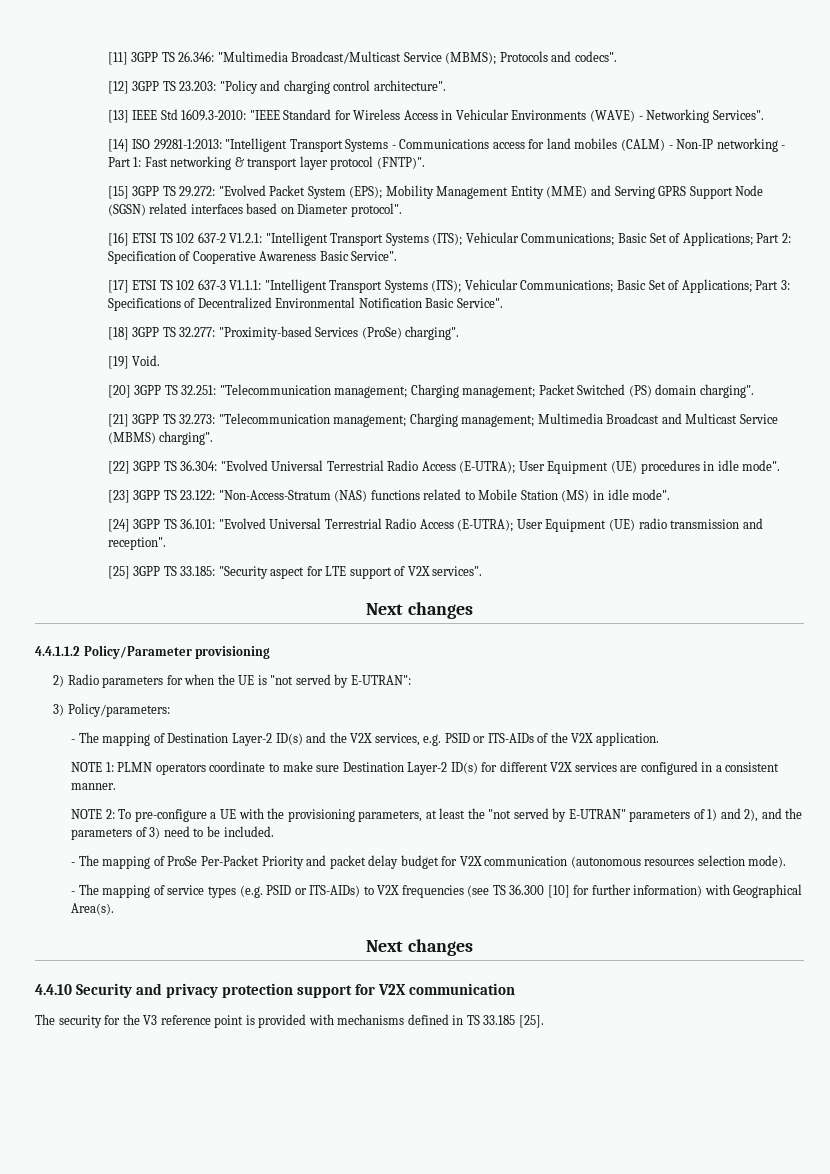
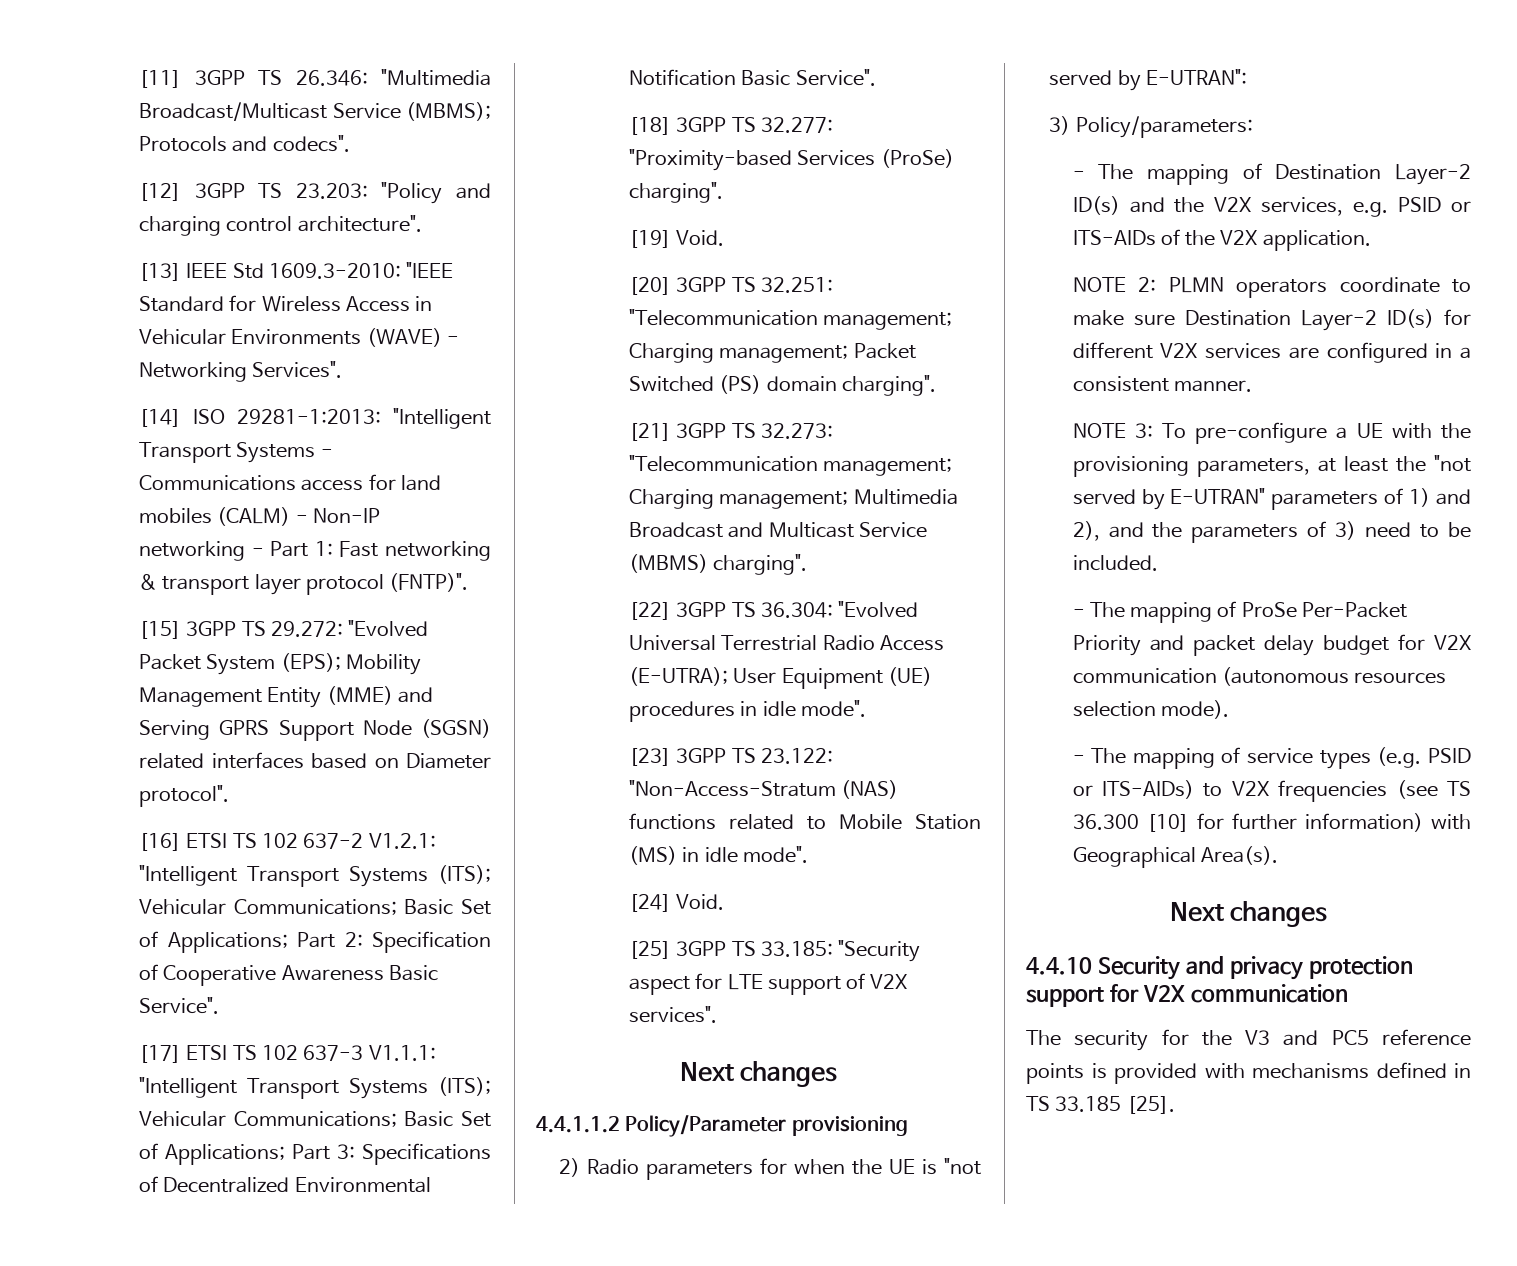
[133,518,763,532] [107,537,166,550] 3GPP TS 36.101: "Evolved Universal Terrestrial Radio Access (E-UTRA); User Equipment (UE) radio transmission and reception". -> [676,894,725,910] Void.
[105,762,114,772] 1: -> [1138,277,1157,292] 2:
[105,809,115,819] 2: -> [1134,423,1153,438] 3:
[160,1015,244,1028] reference point -> [1283,1029,1471,1046] [1026,1063,1084,1084] and PC5 reference points

